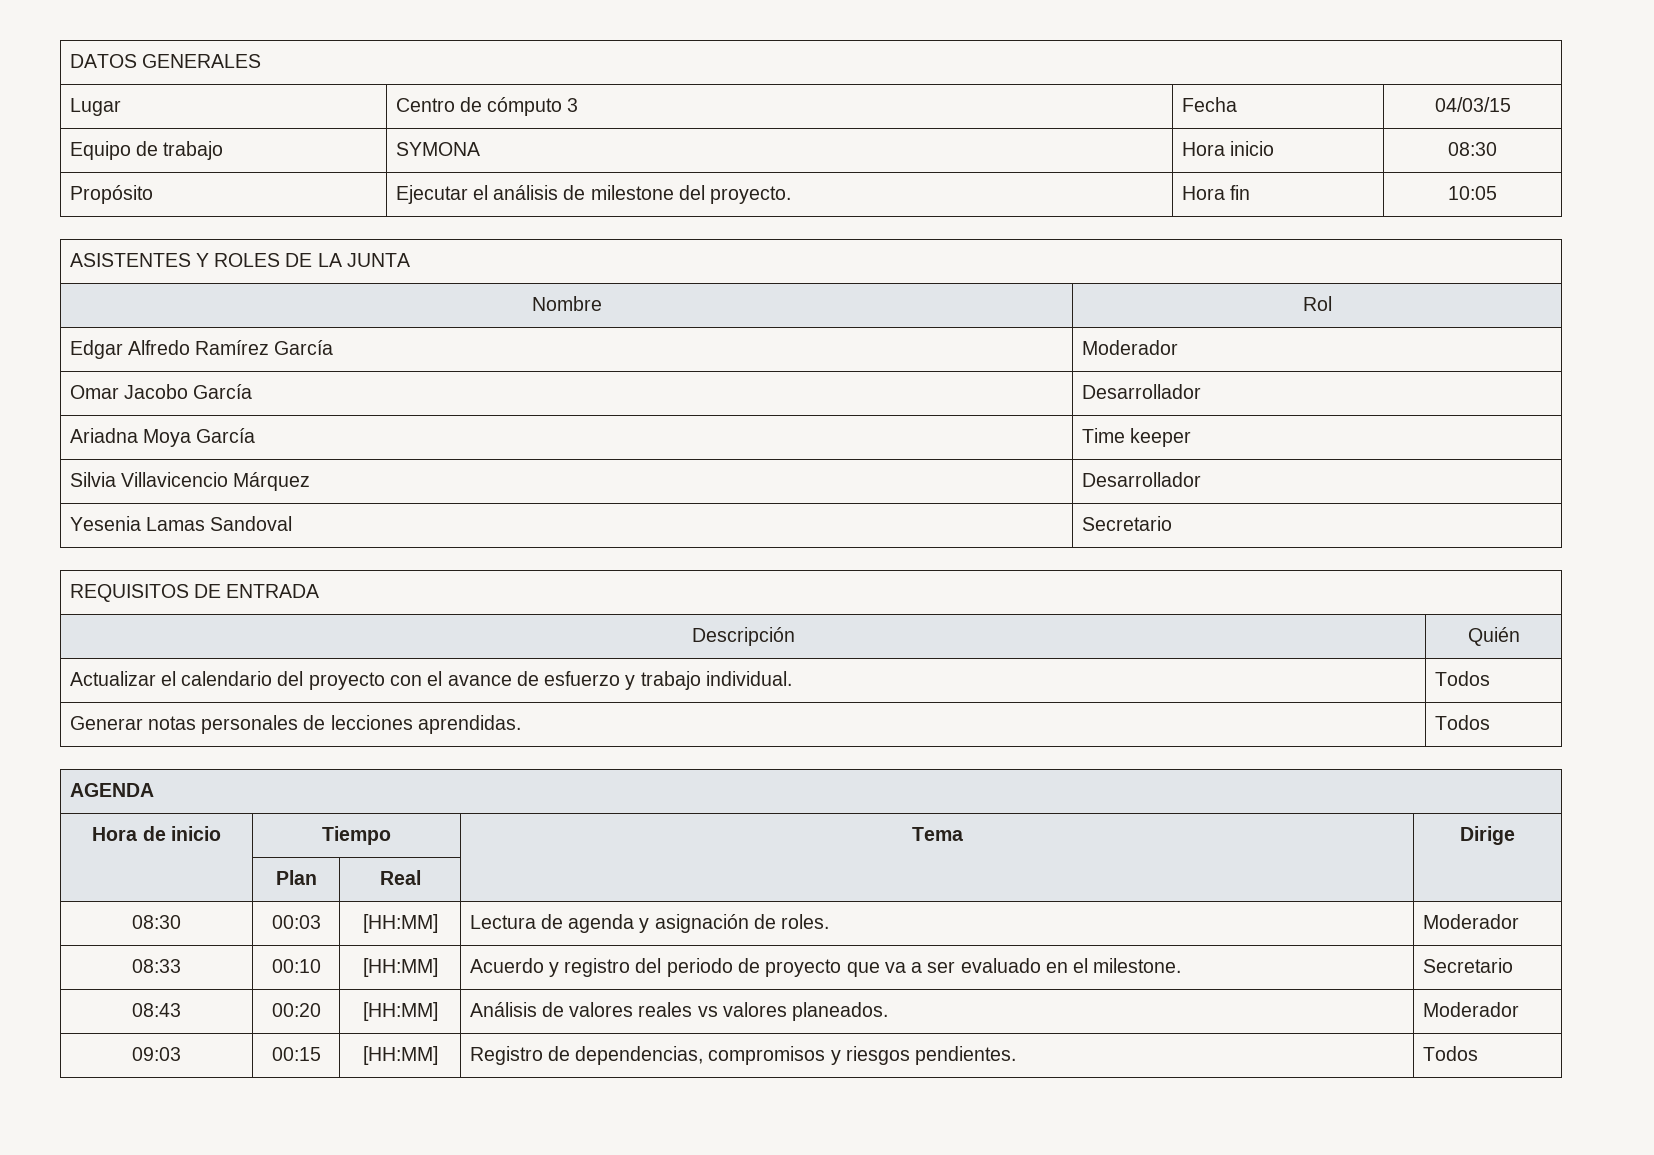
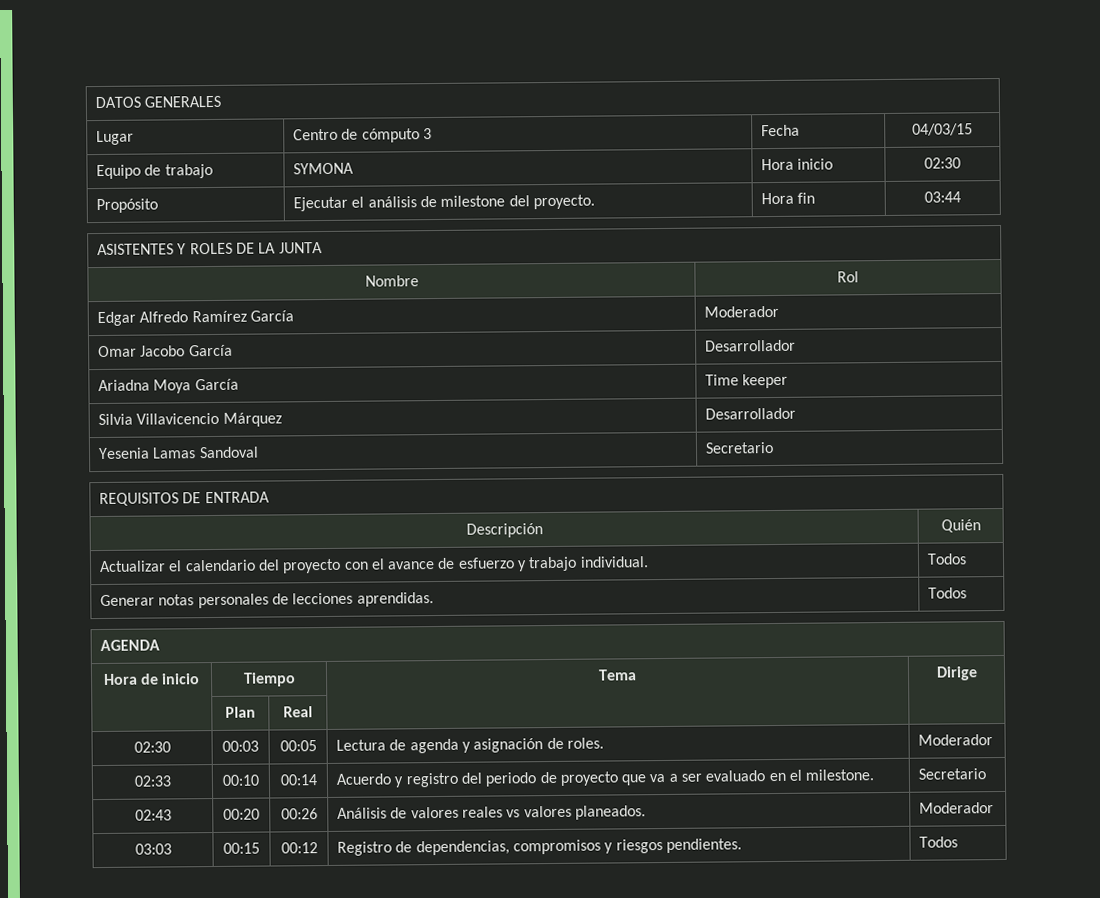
[1448,142,1497,156] 08:30 -> [924,157,961,169] 02:30
[1448,186,1497,200] 10:05 -> [924,191,961,203] 03:44
[132,915,181,929] 08:30 -> [133,741,171,753] 02:30
[362,914,438,933] [HH:MM] -> [279,740,317,752] 00:05
[132,959,181,973] 08:33 -> [133,775,171,787] 02:33
[362,958,438,977] [HH:MM] -> [279,774,317,786] 00:14
[132,1003,181,1017] 08:43 -> [134,809,172,821] 02:43
[362,1002,438,1021] [HH:MM] -> [280,808,318,820] 00:26
[132,1047,181,1061] 09:03 -> [134,843,172,855] 03:03
[362,1046,438,1065] [HH:MM] -> [280,842,318,854] 00:12

